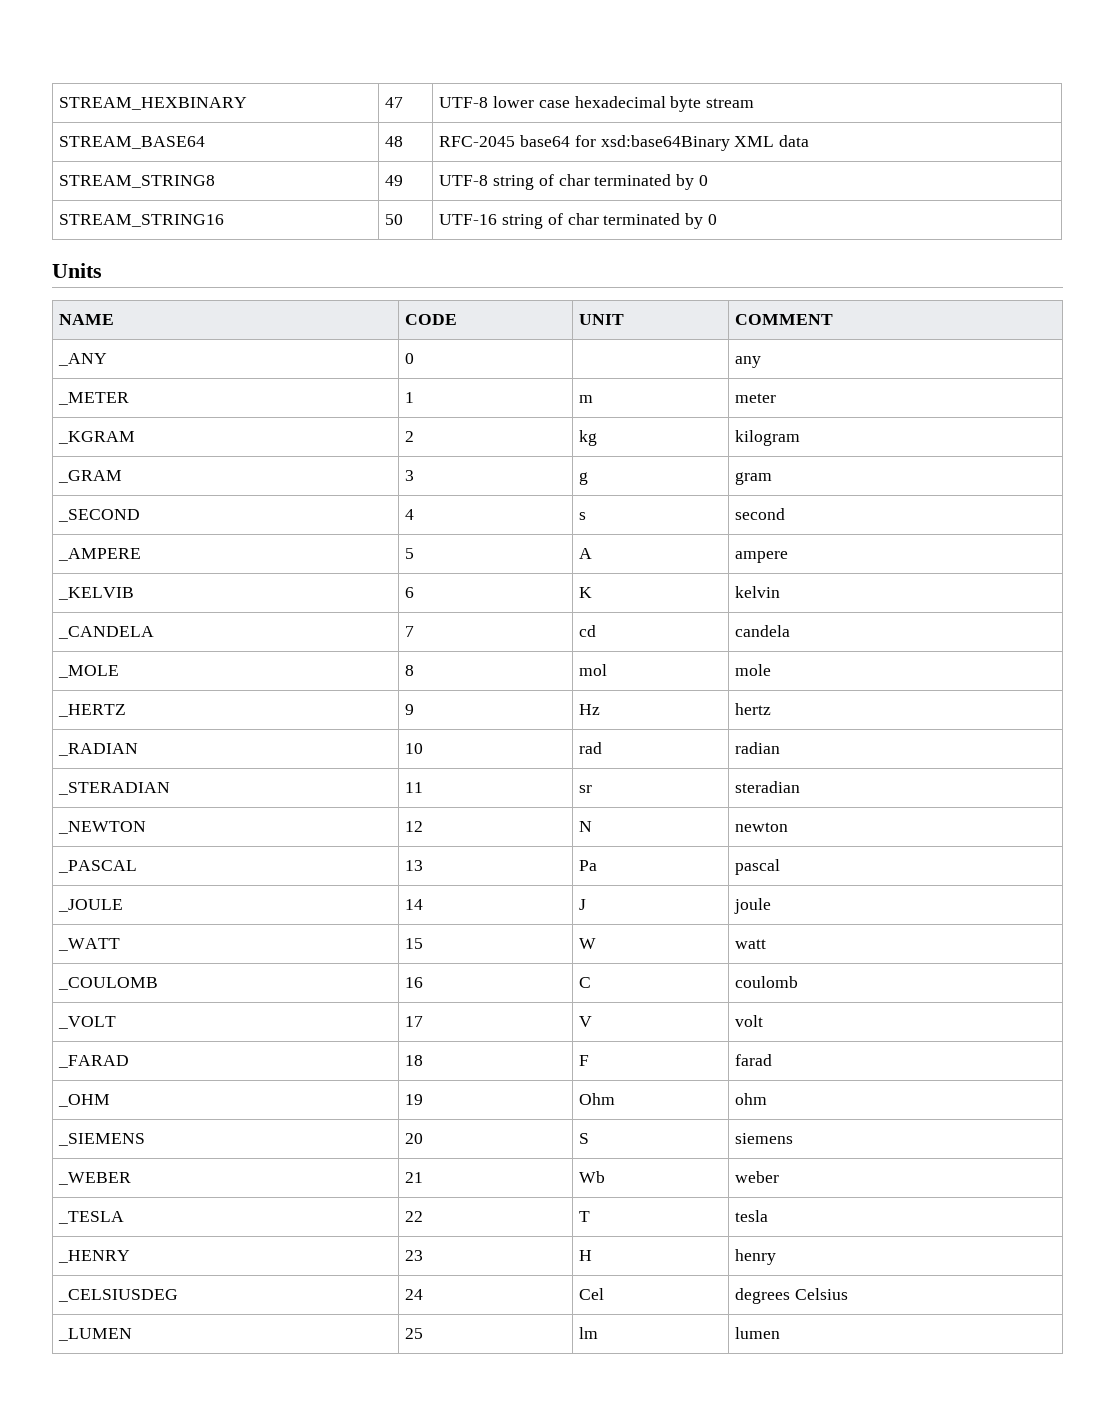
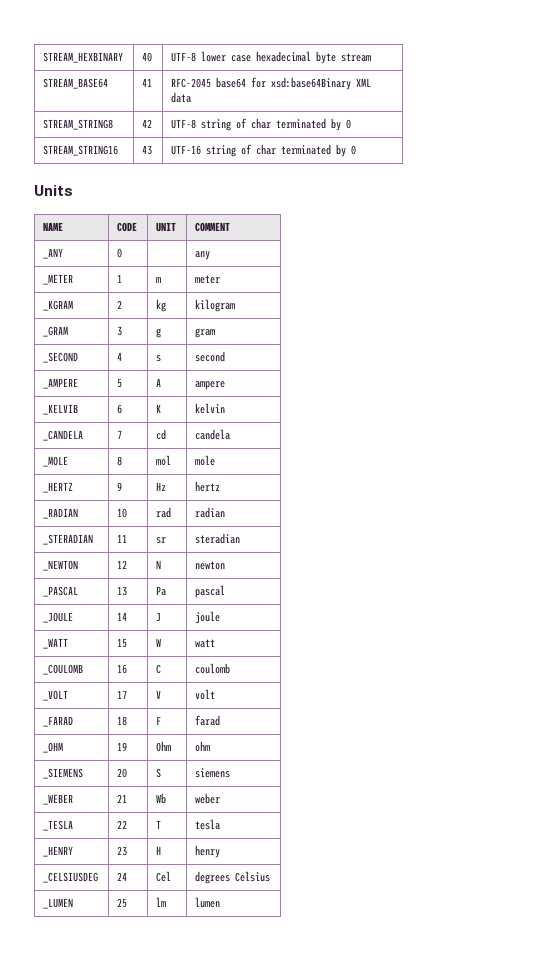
[385,97,404,108] 47 -> [142,52,153,62] 40
[385,136,404,147] 48 -> [142,78,153,87] 41
[385,175,404,186] 49 -> [142,119,153,128] 42
[385,214,404,225] 50 -> [142,145,153,155] 43

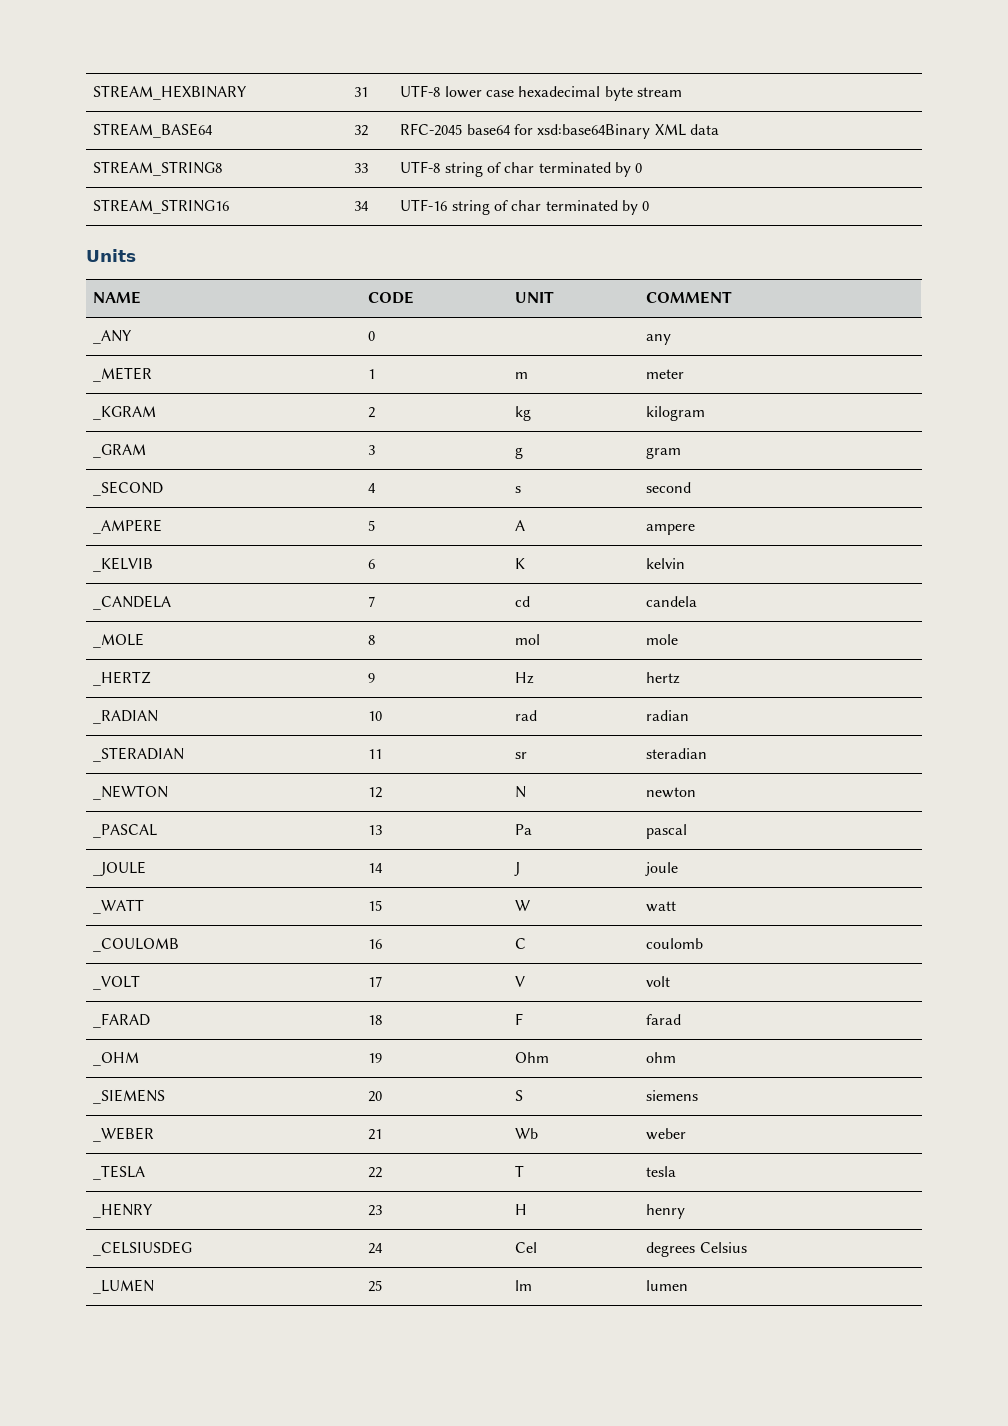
[142,52,153,62] 40 -> [354,87,369,97] 31
[142,78,153,87] 41 -> [354,125,369,136] 32
[142,119,153,128] 42 -> [354,163,369,173] 33
[142,145,153,155] 43 -> [354,201,370,211] 34

